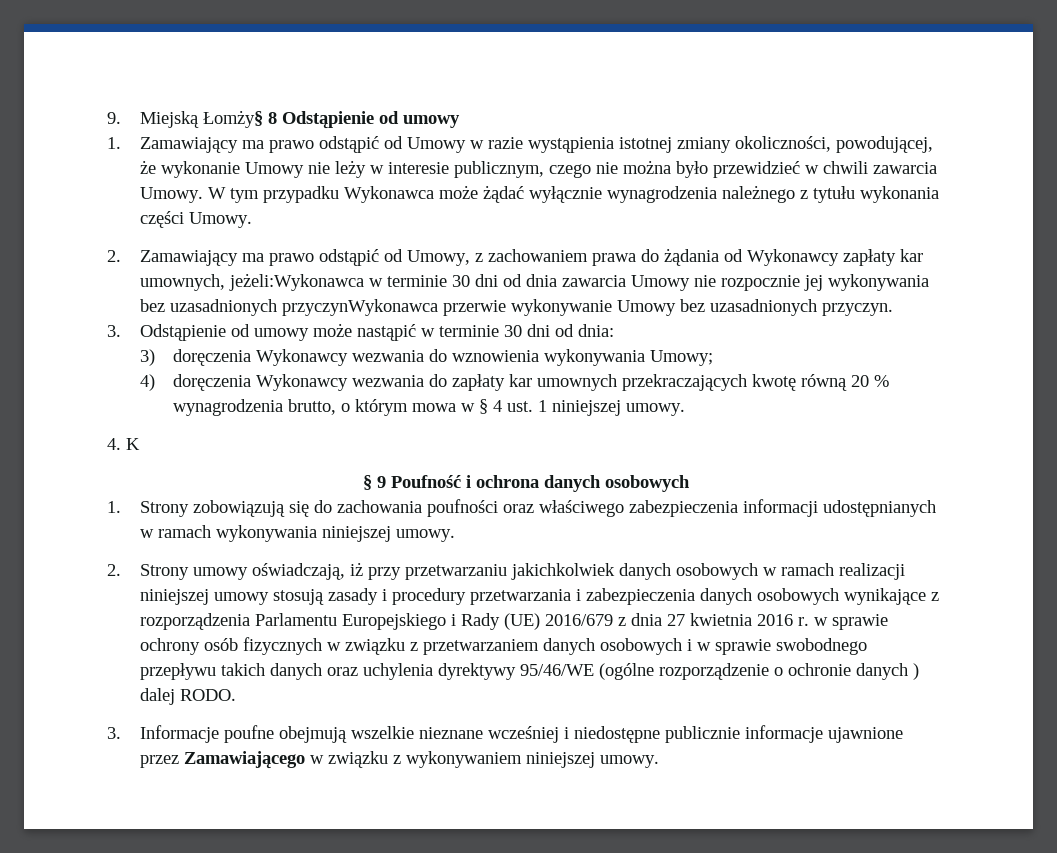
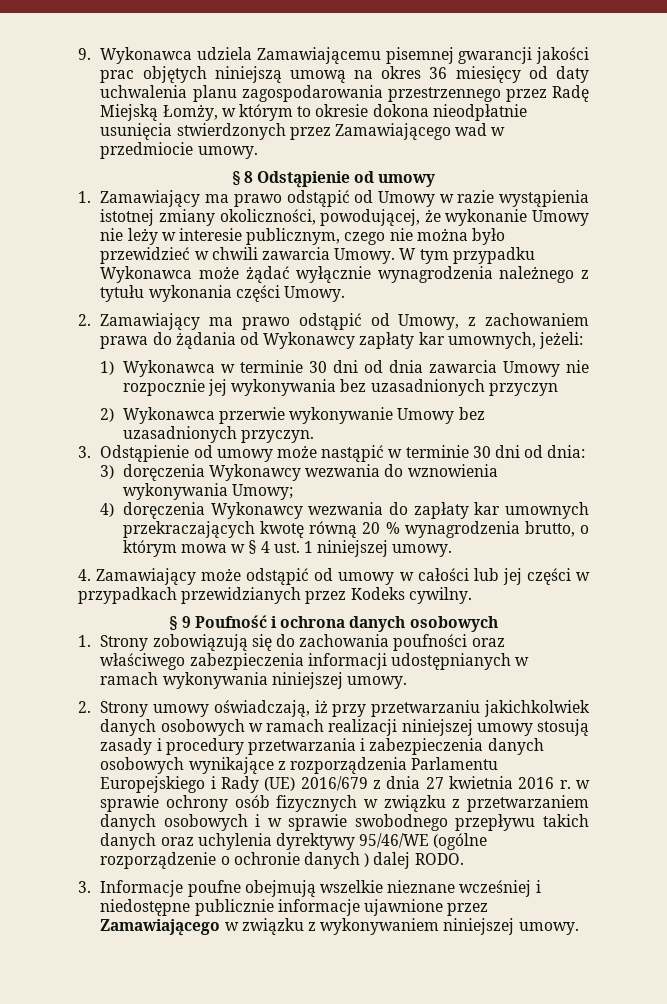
[139,110,263,128] Miejską Łomży§ -> [100,47,589,64] [100,66,589,83] [100,85,589,102] [100,104,527,121] [100,123,506,140] [100,142,258,159] [231,171,240,186] Wykonawca udziela Zamawiającemu pisemnej gwarancji jakości prac objętych niniejszą umową na okres 36 miesięcy od daty uchwalenia planu zagospodarowania przestrzennego przez Radę Miejską Łomży, w którym to okresie dokona nieodpłatnie usunięcia stwierdzonych przez Zamawiającego wad w przedmiocie umowy. // §
[228,273,364,291] jeżeli:Wykonawca -> [538,332,583,349] [100,360,215,377] jeżeli: // 1) Wykonawca
[281,299,438,316] przyczynWykonawca -> [488,383,558,396] [100,407,215,424] przyczyn // 2) Wykonawca
[126,438,140,450] K -> [96,568,590,585] [78,587,472,604] Zamawiający może odstąpić od umowy w całości lub jej części w przypadkach przewidzianych przez Kodeks cywilny.

